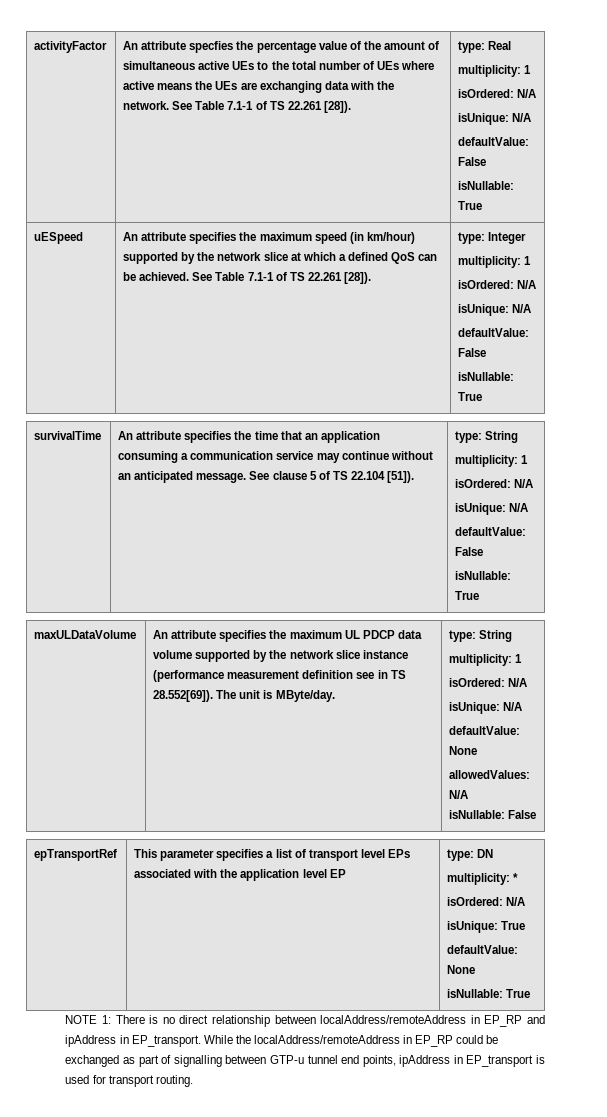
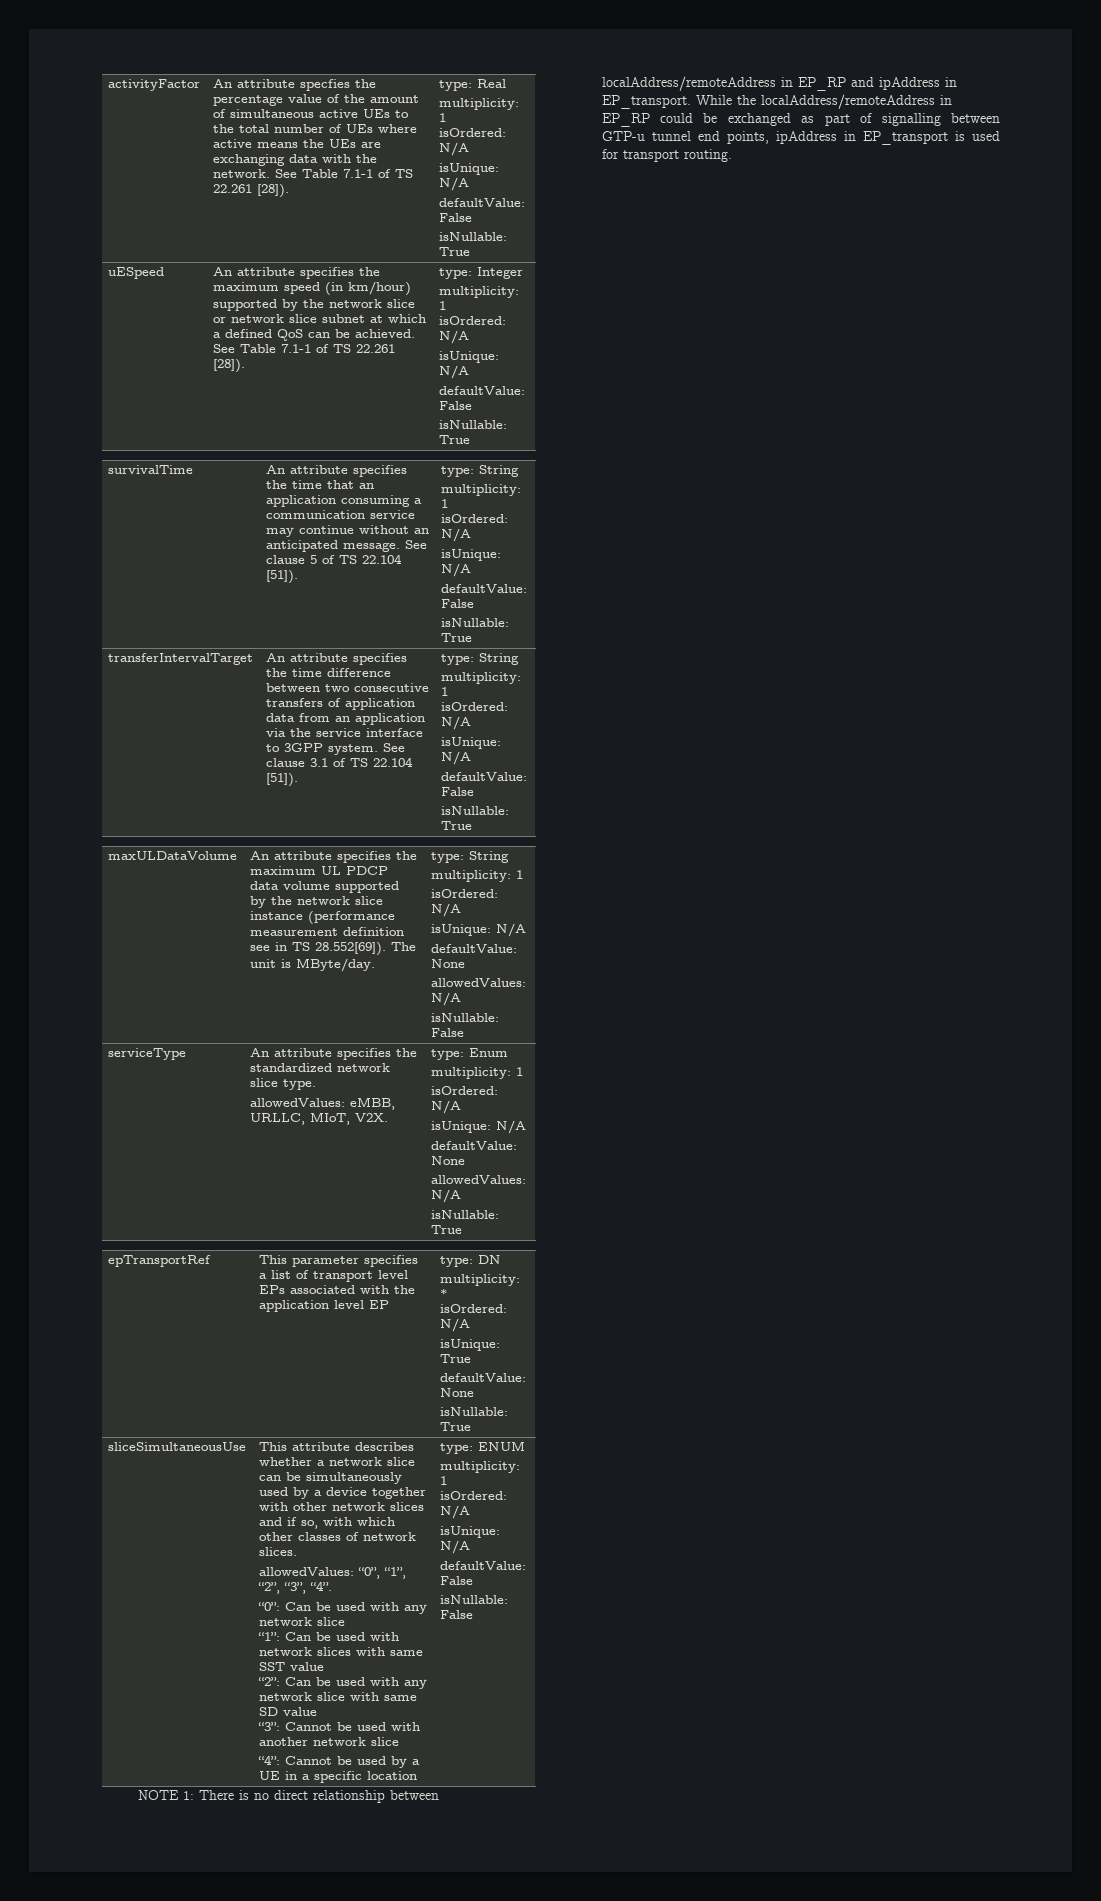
(288, 256) none -> [213,314,366,323] or network slice subnet
(480, 595) none -> [108,653,254,665] [266,653,408,665] [266,668,392,677] [266,683,430,692] [266,698,416,710] [266,713,426,725] [266,728,424,737] [266,743,406,755] [266,757,414,767] [266,773,299,787] [441,653,520,665] [441,672,522,684] [441,687,449,696] [441,702,509,711] [441,716,472,730] [441,737,502,749] [441,751,472,765] [441,772,528,781] [441,787,475,796] [441,806,510,815] [441,821,473,830] // transferIntervalTarget | An attribute specifies the time difference between two consecutive transfers of application data from an application via the service interface to 3GPP system. See clause 3.1 of TS 22.104 [51]). | type: String // multiplicity: 1 // isOrdered: N/A // isUnique: N/A // defaultValue: False // isNullable: True
(537, 814) none -> [108,1048,187,1060] [250,1048,418,1060] [250,1063,391,1072] [250,1078,317,1090] [250,1097,396,1110] [250,1112,389,1125] [431,1048,509,1060] [431,1067,524,1079] [431,1086,499,1095] [431,1100,462,1114] [431,1120,527,1134] [431,1141,518,1150] [431,1156,466,1165] [431,1175,527,1184] [431,1189,462,1203] [431,1210,500,1219] [431,1225,463,1234] // serviceType | An attribute specifies the standardized network slice type. // allowedValues: eMBB, URLLC, MIoT, V2X. | type: Enum // multiplicity: 1 // isOrdered: N/A // isUnique: N/A // defaultValue: None // allowedValues: N/A // isNullable: True
(531, 993) none -> [108,1442,247,1451] [259,1442,415,1451] [259,1457,416,1466] [259,1472,403,1484] [259,1487,427,1499] [259,1502,425,1511] [259,1517,396,1529] [259,1532,417,1541] [259,1547,298,1556] [259,1567,407,1579] [258,1581,333,1594] [258,1602,428,1614] [259,1617,346,1626] [258,1632,400,1641] [259,1647,424,1656] [259,1662,325,1671] [258,1677,428,1689] [259,1692,418,1701] [259,1707,318,1716] [258,1722,421,1731] [259,1737,400,1746] [258,1755,421,1768] [259,1771,418,1783] [440,1441,526,1454] [440,1461,521,1473] [440,1476,448,1485] [440,1491,508,1500] [440,1505,471,1519] [440,1526,501,1538] [440,1540,471,1554] [440,1561,527,1570] [440,1576,474,1585] [440,1595,509,1604] [440,1610,474,1619] // sliceSimultaneousUse | This attribute describes whether a network slice can be simultaneously used by a device together with other network slices and if so, with which other classes of network slices. // allowedValues: “0”, “1”, “2”, “3”, “4”. // “0”: Can be used with any network slice // “1”: Can be used with network slices with same SST value // “2”: Can be used with any network slice with same SD value // “3”: Cannot be used with another network slice // “4”: Cannot be used by a UE in a specific location | type: ENUM // multiplicity: 1 // isOrdered: N/A // isUnique: N/A // defaultValue: False // isNullable: False

